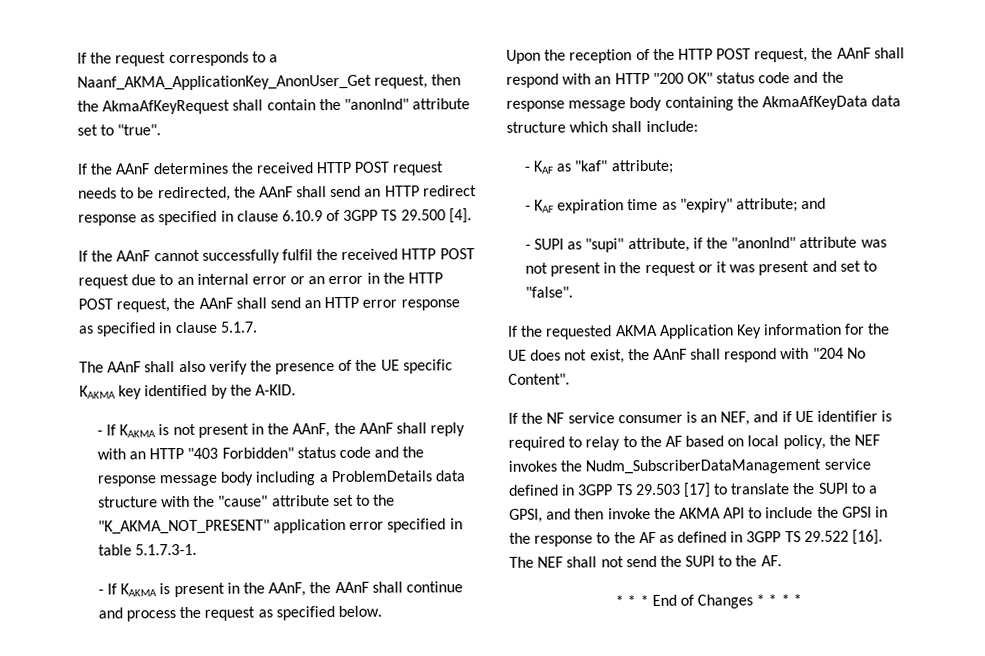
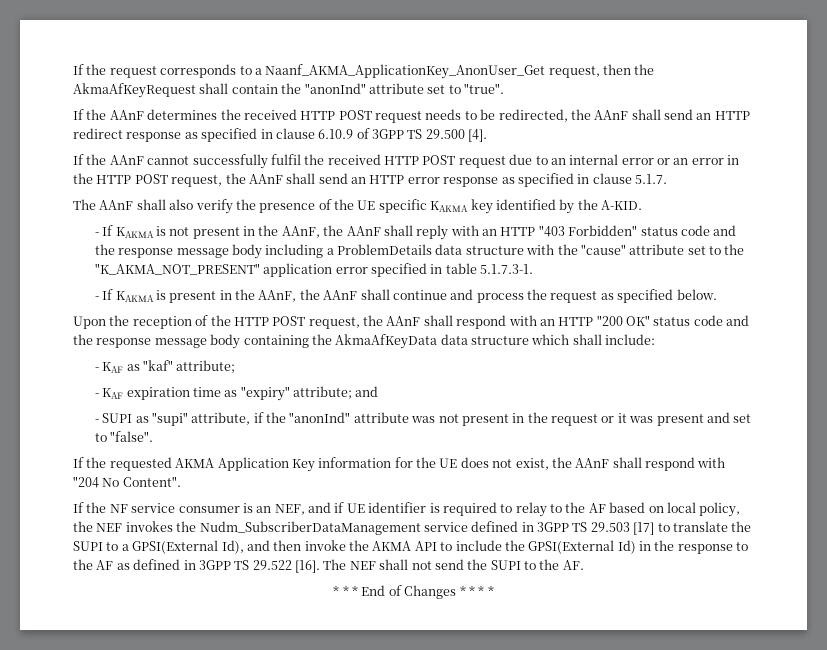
[509,508,543,523] GPSI, -> [132,540,244,554] GPSI(External Id),
[841,506,872,518] GPSI -> [528,540,636,554] GPSI(External Id)

